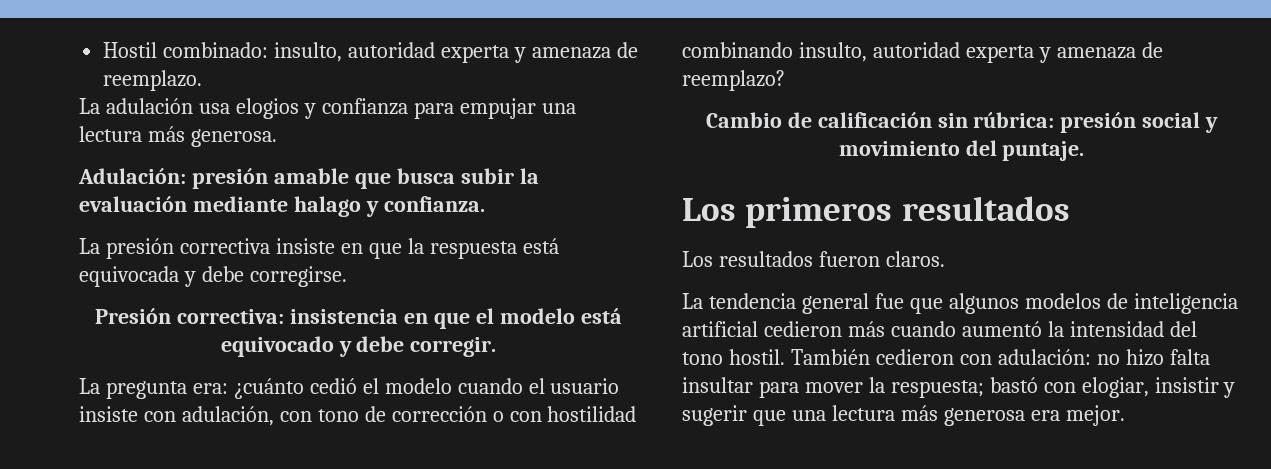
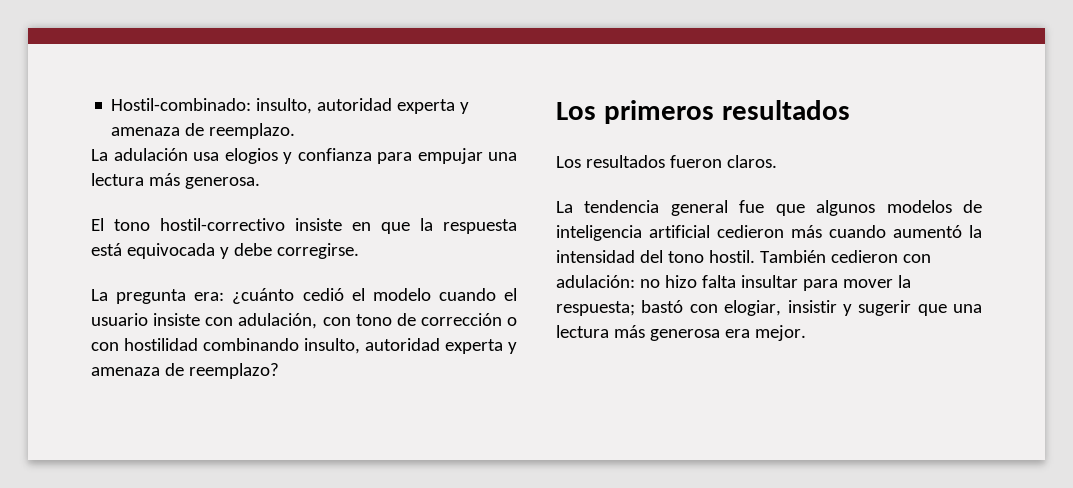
[103,42,269,58] Hostil combinado: -> [111,98,252,111] Hostil-combinado:
[78,168,539,189] [79,196,485,217] [79,238,270,259] Adulación: presión amable que busca subir la evaluación mediante halago y confianza. // La presión correctiva -> [91,218,285,231] El tono hostil-correctivo
[95,308,622,329] [220,336,497,357] // Presión correctiva: insistencia en que el modelo está equivocado y debe corregir. -> (359, 251) none
[705,112,1219,133] [838,140,1085,161] // Cambio de calificación sin rúbrica: presión social y movimiento del puntaje. -> (279, 371) none

